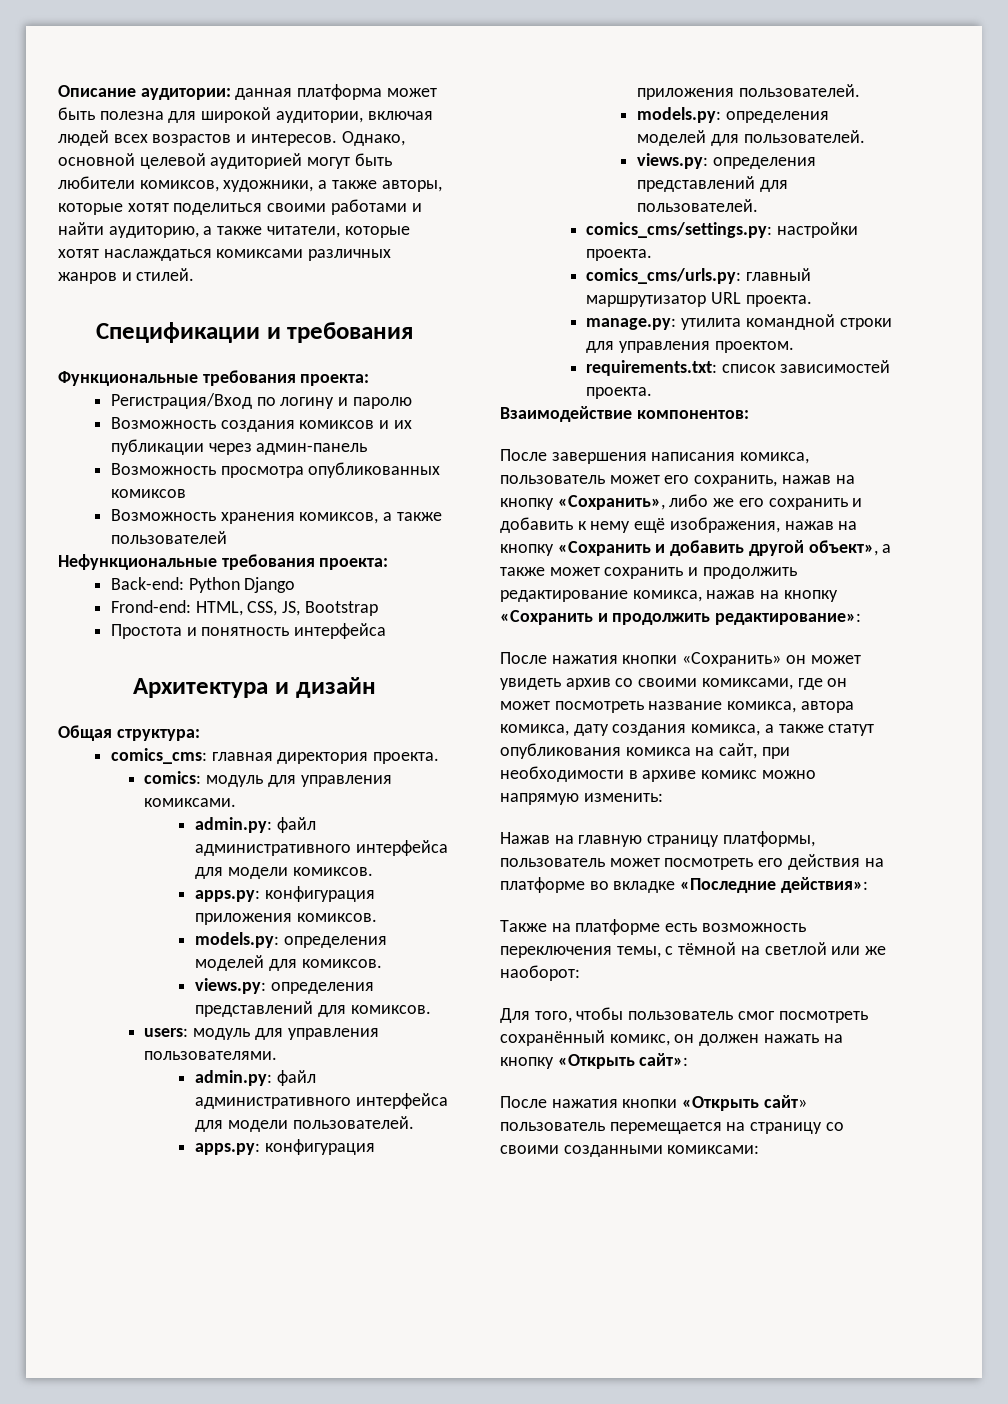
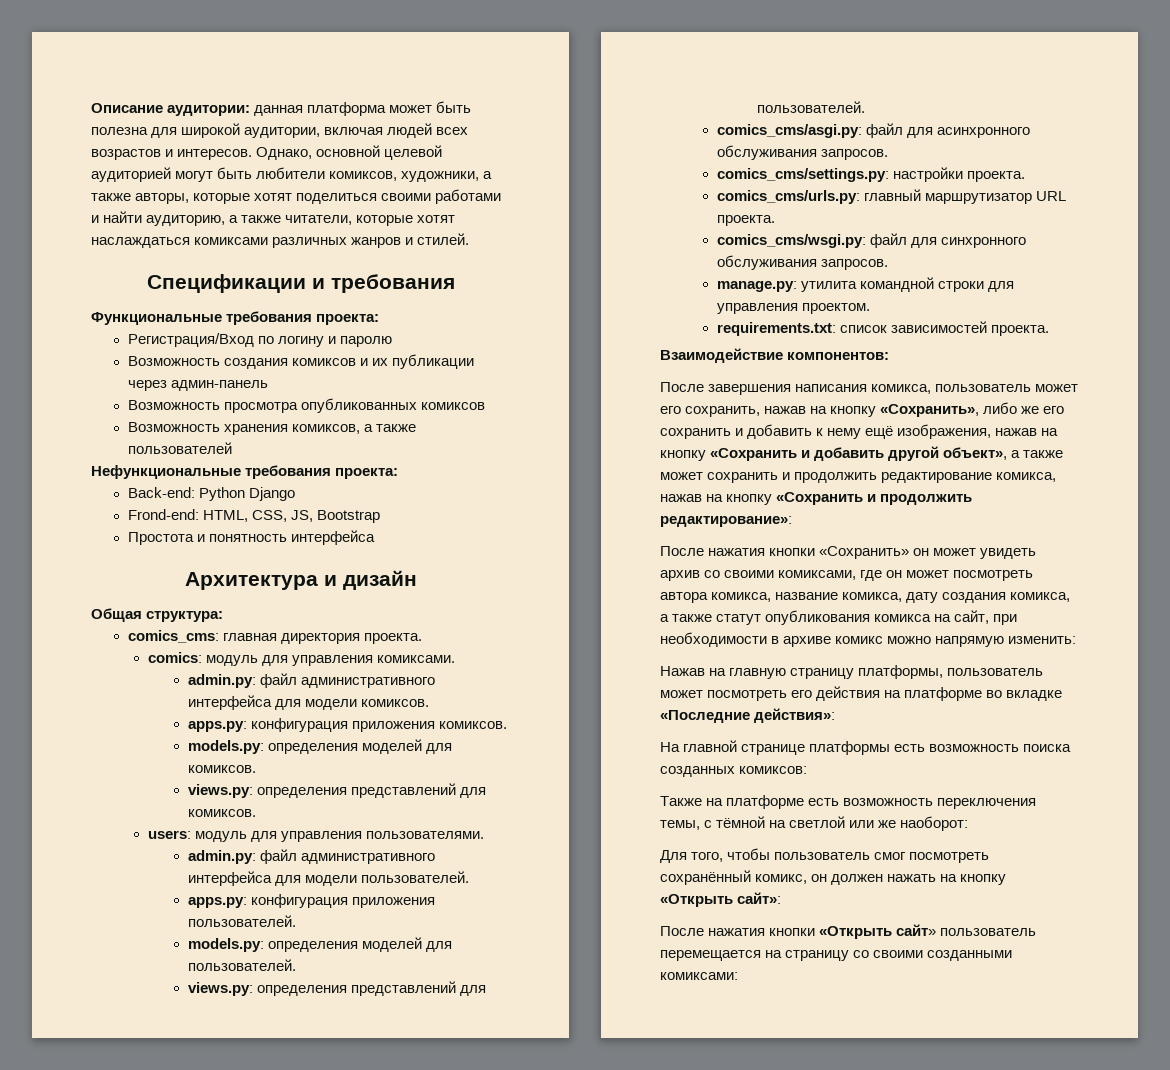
(759, 205) none -> [716,123,1030,138] [716,145,888,160] // comics_cms/asgi.py: файл для асинхронного обслуживания запросов.
(812, 301) none -> [716,233,1026,248] [716,255,888,270] // comics_cms/wsgi.py: файл для синхронного обслуживания запросов.
[648,701,854,713] название комикса, автора -> [660,592,839,603] автора комикса, название
(868, 885) none -> [660,740,1072,755] [660,766,808,777] // На главной странице платформы есть возможность поиска созданных комиксов:

